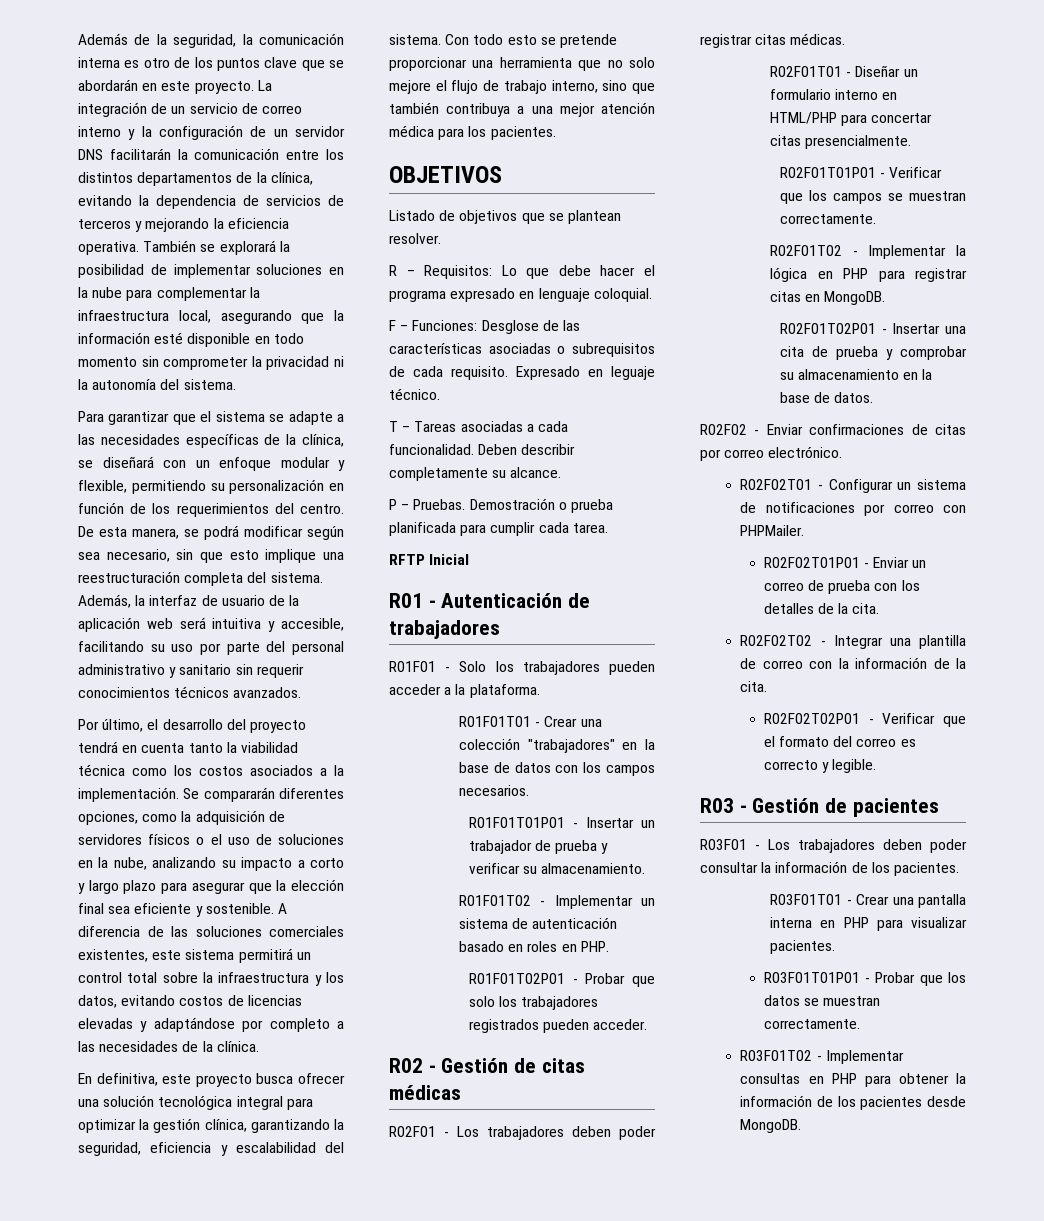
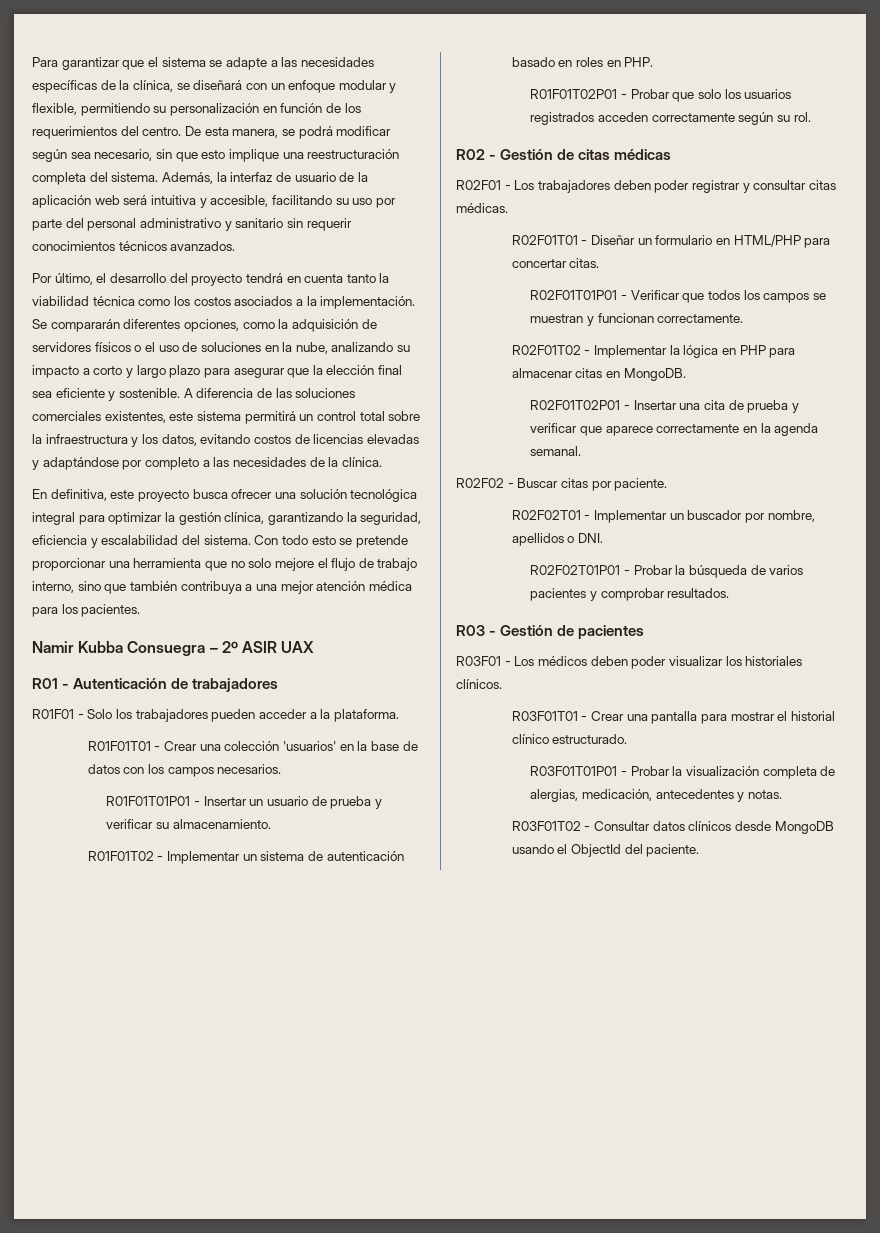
[78,33,344,48] [78,57,344,71] [78,79,272,94] [78,102,302,117] [78,125,345,140] [78,148,344,160] [78,172,313,186] [78,195,344,209] [78,218,289,232] [78,240,290,255] [78,264,344,278] [78,287,260,301] [78,310,344,324] [78,332,304,347] [78,356,344,370] [78,379,236,390] Además de la seguridad, la comunicación interna es otro de los puntos clave que se abordarán en este proyecto. La integración de un servicio de correo interno y la configuración de un servidor DNS facilitarán la comunicación entre los distintos departamentos de la clínica, evitando la dependencia de servicios de terceros y mejorando la eficiencia operativa. También se explorará la posibilidad de implementar soluciones en la nube para complementar la infraestructura local, asegurando que la información esté disponible en todo momento sin comprometer la privacidad ni la autonomía del sistema. // -> (32, 62) none
[389,166,502,183] [389,210,621,224] [389,233,441,244] [389,265,655,279] [389,288,652,302] [389,320,580,334] [389,343,655,357] [389,366,655,380] [389,388,440,400] [389,421,568,432] [389,444,576,455] [389,467,562,481] [389,498,613,513] [389,522,608,536] [389,554,470,565] OBJETIVOS // Listado de objetivos que se plantean resolver. // R – Requisitos: Lo que debe hacer el programa expresado en lenguaje coloquial. // F – Funciones: Desglose de las características asociadas o subrequisitos de cada requisito. Expresado en leguaje técnico. // T – Tareas asociadas a cada funcionalidad. Deben describir completamente su alcance. // P – Pruebas. Demostración o prueba planificada para cumplir cada tarea. // RFTP Inicial -> [32,641,315,656] Namir Kubba Consuegra – 2º ASIR UAX
[527,739,615,753] "trabajadores" -> [283,741,337,751] 'usuarios'
[468,840,532,854] trabajador -> [266,796,308,806] usuario
[521,996,599,1010] [468,1019,648,1033] trabajadores registrados pueden acceder. -> [744,89,792,99] [530,112,811,125] usuarios registrados acceden correctamente según su rol.
(752, 41) none -> [742,180,807,193] y consultar
[835,89,879,100] interno -> (713, 240) none
[770,135,912,149] citas presencialmente. -> [569,258,600,268] citas.
(803, 198) none -> [707,290,740,300] todos
(966, 196) none -> [587,313,654,326] y funcionan
[915,268,967,282] registrar -> [511,368,573,378] almacenar
[900,346,967,360] [779,369,933,380] [779,392,874,403] [700,424,966,435] [700,446,843,461] [740,479,966,493] [740,502,966,516] [740,525,805,536] [763,557,927,568] [763,580,920,594] [763,603,880,614] [740,635,966,649] [740,657,966,669] [740,681,768,692] [763,713,966,727] [763,736,916,747] [763,759,877,773] comprobar su almacenamiento en la base de datos. // R02F02 - Enviar confirmaciones de citas por correo electrónico. // R02F02T01 - Configurar un sistema de notificaciones por correo con PHPMailer. // R02F02T01P01 - Enviar un correo de prueba con los detalles de la cita. // R02F02T02 - Integrar una plantilla de correo con la información de la cita. // R02F02T02P01 - Verificar que el formato del correo es correcto y legible. -> [530,423,819,436] [530,446,582,456] [456,478,668,491] [511,510,815,523] [511,533,604,546] [530,565,804,578] [530,588,730,601] verificar que aparece correctamente en la agenda semanal. // R02F02 - Buscar citas por paciente. // R02F02T01 - Implementar un buscador por nombre, apellidos o DNI. // R02F02T01P01 - Probar la búsqueda de varios pacientes y comprobar resultados.
[798,839,967,853] [700,861,959,876] trabajadores deben poder consultar la información de los pacientes. -> [537,656,803,669] [456,679,502,689] médicos deben poder visualizar los historiales clínicos.
[770,917,967,931] [770,940,836,954] [763,972,966,986] [763,995,881,1006] [763,1019,860,1029] [740,1050,904,1064] [740,1073,966,1087] [740,1095,966,1110] [740,1119,802,1133] interna en PHP para visualizar pacientes. // R03F01T01P01 - Probar que los datos se muestran correctamente. // R03F01T02 - Implementar consultas en PHP para obtener la información de los pacientes desde MongoDB. -> [701,711,835,724] [511,734,628,744] [530,766,836,779] [530,789,782,802] [511,821,834,834] [511,844,700,857] para mostrar el historial clínico estructurado. // R03F01T01P01 - Probar la visualización completa de alergias, medicación, antecedentes y notas. // R03F01T02 - Consultar datos clínicos desde MongoDB usando el ObjectId del paciente.

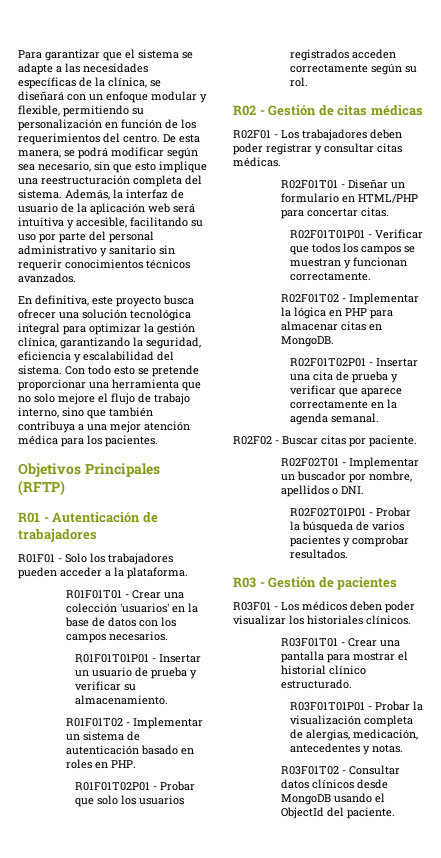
[32,273,390,286] [32,296,416,309] [32,319,377,332] [32,342,411,354] [32,365,403,378] [32,388,356,401] [32,411,421,424] [32,434,419,447] [32,457,382,470] // Por último, el desarrollo del proyecto tendrá en cuenta tanto la viabilidad técnica como los costos asociados a la implementación. Se compararán diferentes opciones, como la adquisición de servidores físicos o el uso de soluciones en la nube, analizando su impacto a corto y largo plazo para asegurar que la elección final sea eficiente y sostenible. A diferencia de las soluciones comerciales existentes, este sistema permitirá un control total sobre la infraestructura y los datos, evitando costos de licencias elevadas y adaptándose por completo a las necesidades de la clínica. -> (76, 278) none
[32,641,315,656] Namir Kubba Consuegra – 2º ASIR UAX -> [18,463,160,477] [18,480,65,496] Objetivos Principales (RFTP)

